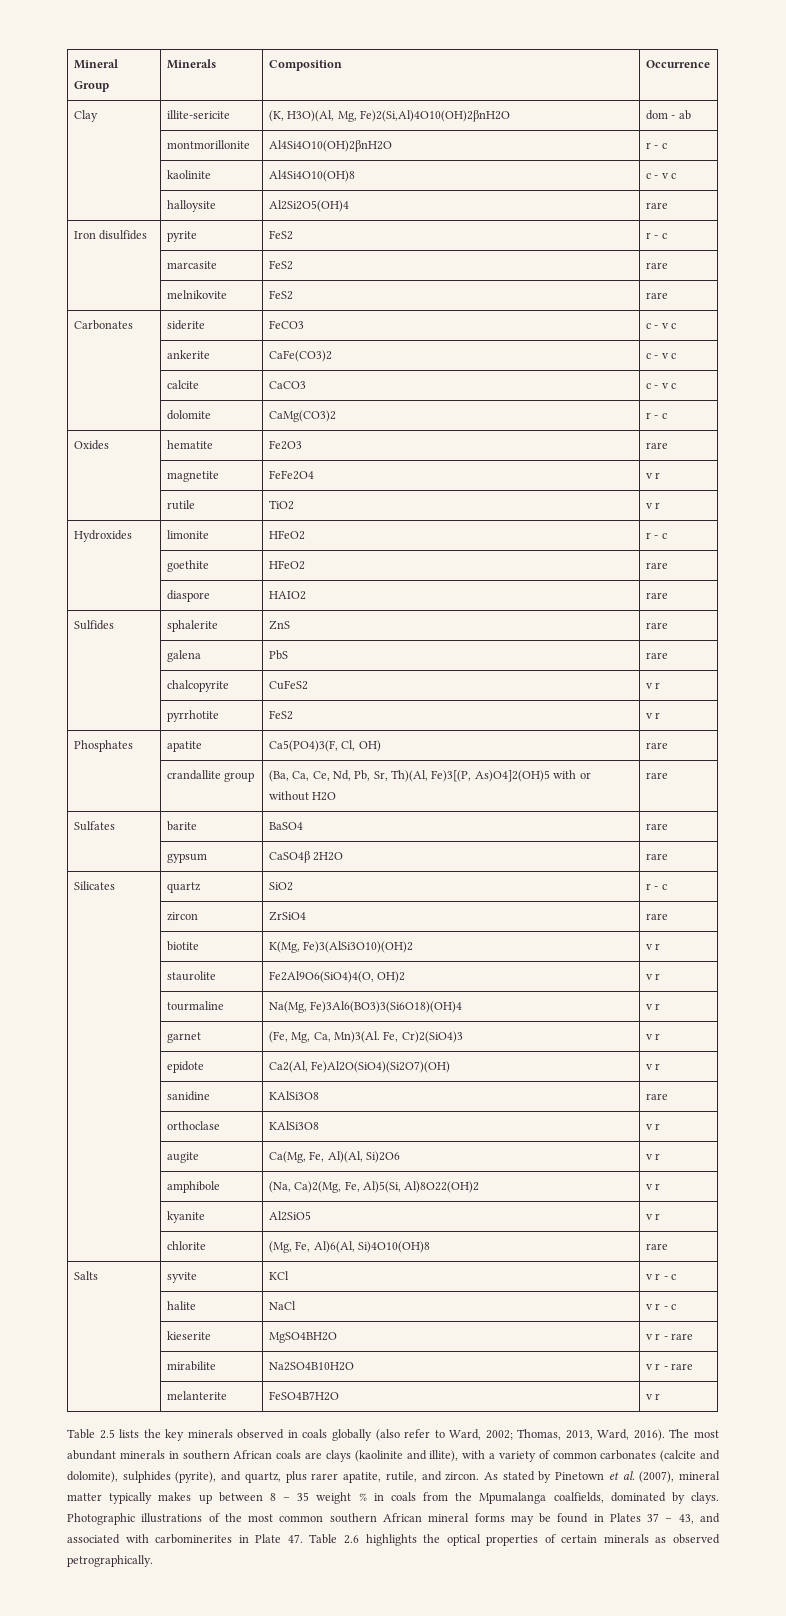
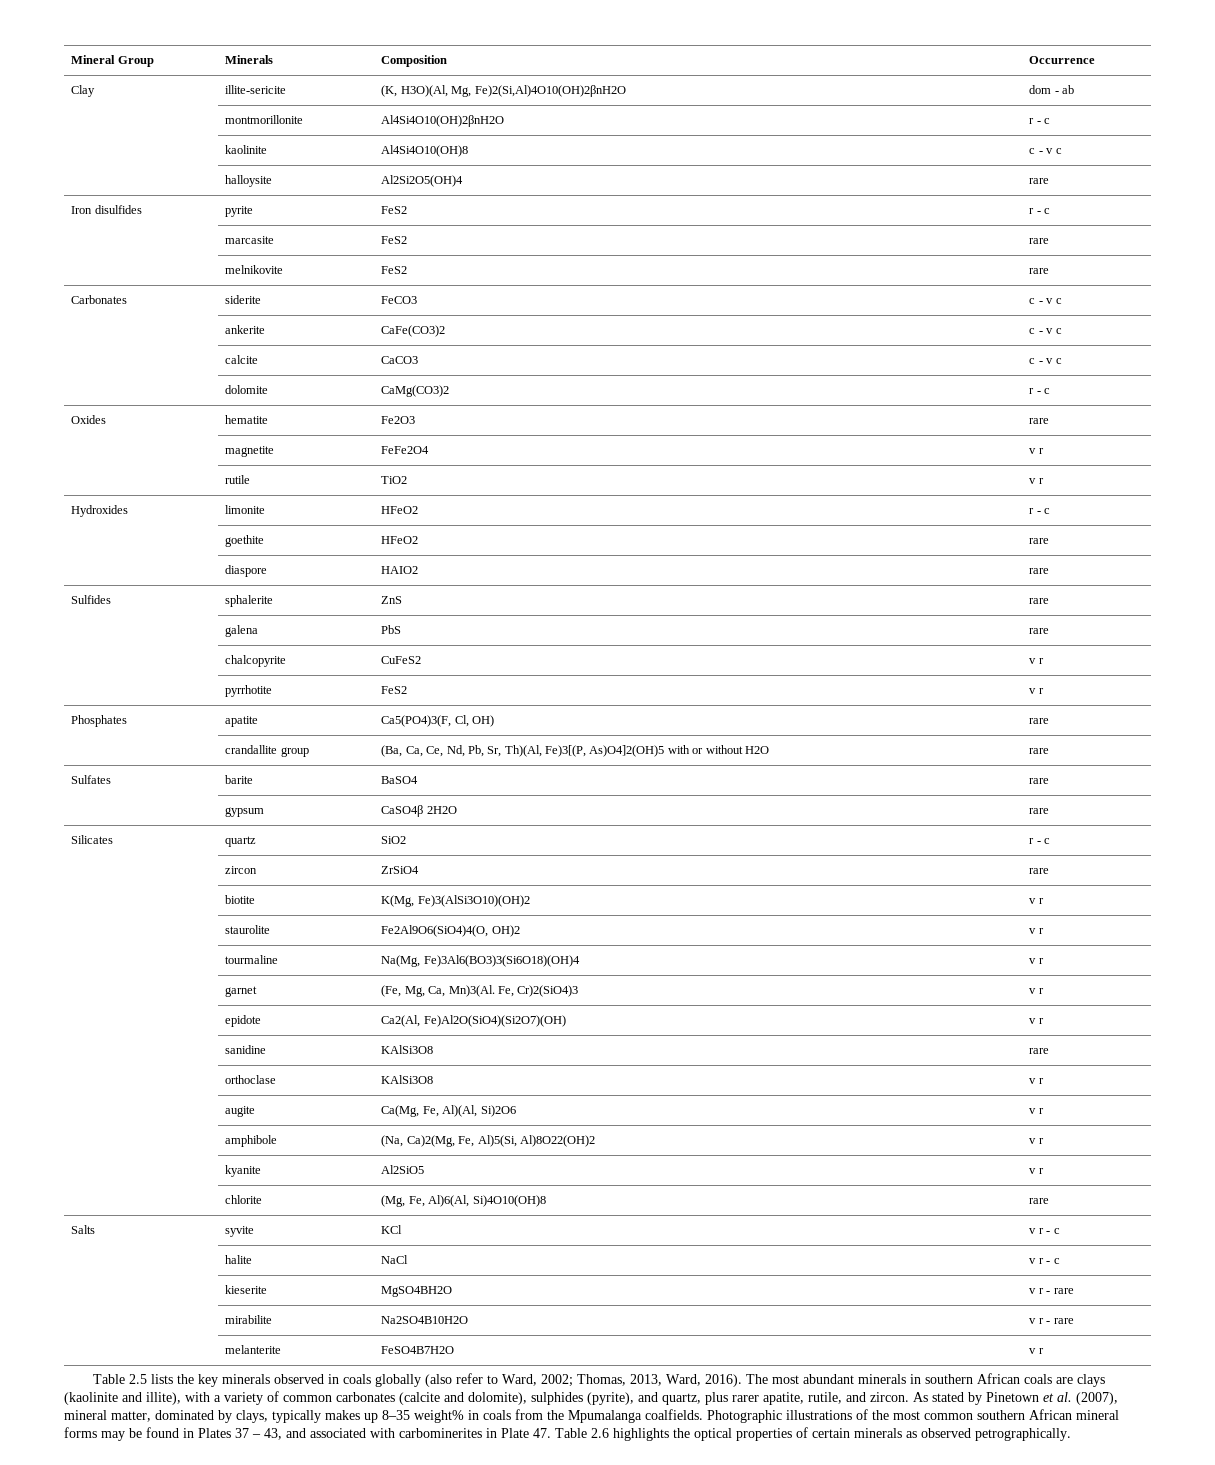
[67,1492,367,1504] matter typically makes up between 8 – 35 weight % -> [111,1410,464,1423] matter, dominated by clays, typically makes up 8–35 weight%
[553,1492,719,1504] coalfields, dominated by clays. -> [645,1409,703,1420] coalfields.

